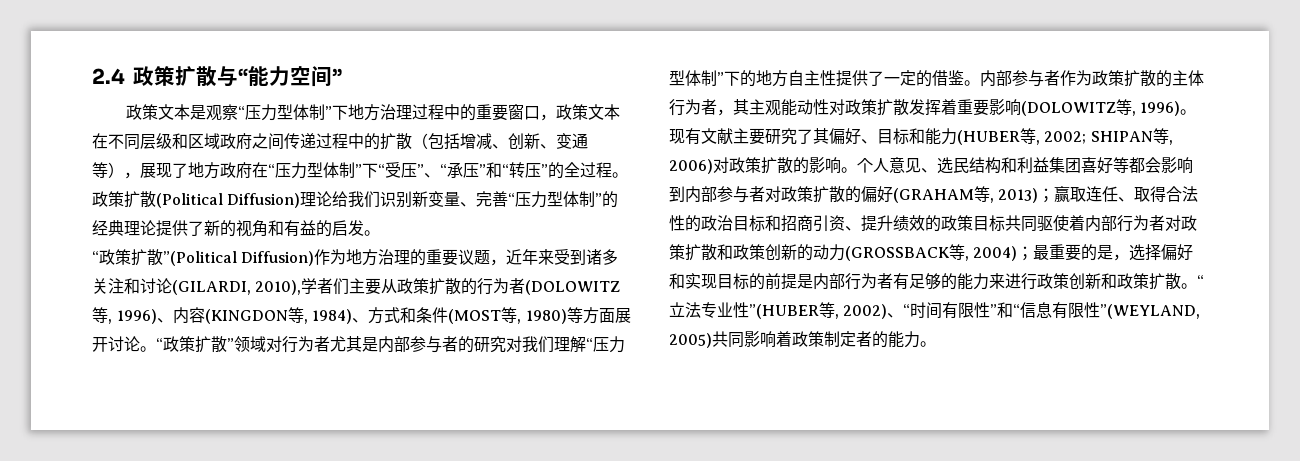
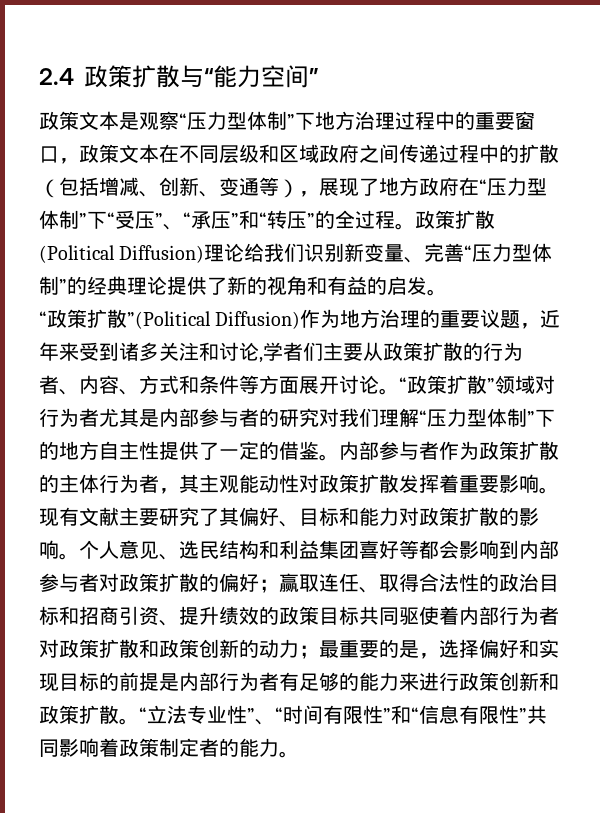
[172,280,302,295] (GILARDI, 2010), -> [259,357,263,363] ,
[525,280,621,295] [92,307,567,324] (DOLOWITZ等, 1996)、内容(KINGDON等, 1984)、方式和条件(MOST等, 1980) -> [59,375,239,395] 、内容、方式和条件
[1021,99,1181,116] (DOLOWITZ等, 1996) -> (539, 483) none
[957,128,1173,145] [669,159,713,174] (HUBER等, 2002; SHIPAN等, 2006) -> (399, 516) none
[893,186,1039,203] (GRAHAM等, 2013) -> (259, 582) none
[845,244,1018,261] (GROSSBACK等, 2004) -> (299, 648) none
[749,302,888,319] ”(HUBER等, 2002) -> [247,708,255,722] ”
[1100,304,1201,319] [669,333,712,348] ”(WEYLAND, 2005) -> [519,708,527,722] ”

